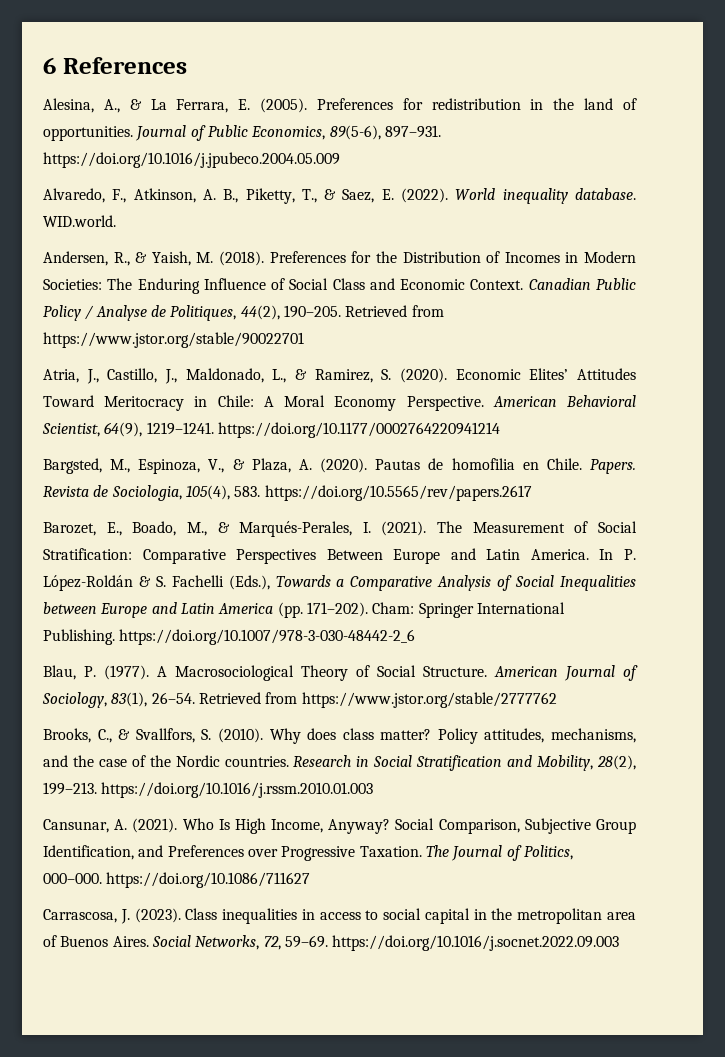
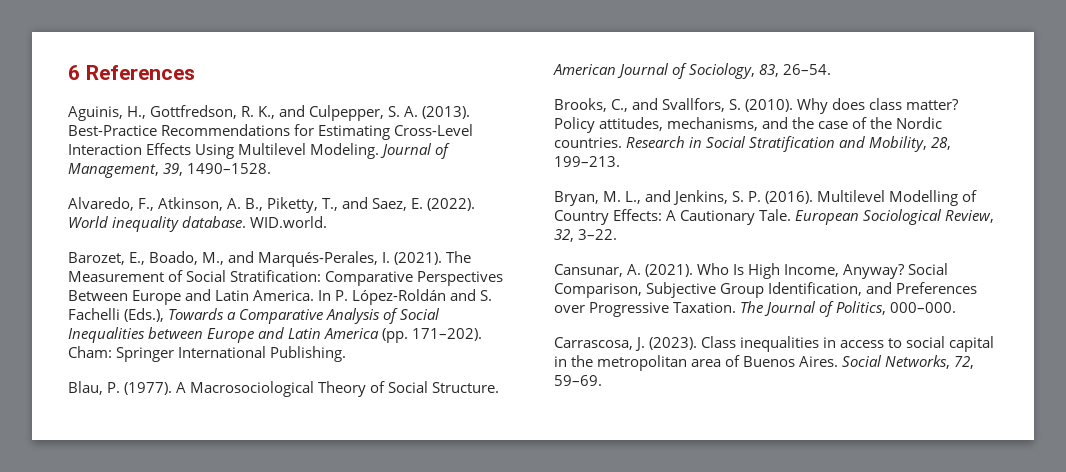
[43,98,637,113] [43,125,441,141] [43,152,340,168] Alesina, A., & La Ferrara, E. (2005). Preferences for redistribution in the land of opportunities. Journal of Public Economics, 89(5-6), 897–931. https://doi.org/10.1016/j.jpubeco.2004.05.009 -> [68,105,471,121] [68,124,474,140] [68,143,451,159] [68,163,272,178] Aguinis, H., Gottfredson, R. K., and Culpepper, S. A. (2013). Best-Practice Recommendations for Estimating Cross-Level Interaction Effects Using Multilevel Modeling. Journal of Management, 39, 1490–1528.
[324,189,337,200] & -> [342,197,369,209] and
[43,251,637,266] [43,278,636,294] [43,305,444,321] [43,332,304,348] [43,368,637,384] [43,395,636,411] [42,422,500,438] [43,458,636,474] [43,485,532,501] // Andersen, R., & Yaish, M. (2018). Preferences for the Distribution of Incomes in Modern Societies: The Enduring Influence of Social Class and Economic Context. Canadian Public Policy / Analyse de Politiques, 44(2), 190–205. Retrieved from https://www.jstor.org/stable/90022701 // Atria, J., Castillo, J., Maldonado, L., & Ramirez, S. (2020). Economic Elites’ Attitudes Toward Meritocracy in Chile: A Moral Economy Perspective. American Behavioral Scientist, 64(9), 1219–1241. https://doi.org/10.1177/0002764220941214 // Bargsted, M., Espinoza, V., & Plaza, A. (2020). Pautas de homofilia en Chile. Papers. Revista de Sociologia, 105(4), 583. https://doi.org/10.5565/rev/papers.2617 -> (328, 222) none
[217,522,230,533] & -> [228,251,255,263] and
[138,576,151,587] & -> [450,289,477,301] and
[119,629,416,645] https://doi.org/10.1007/978-3-030-48442-2_6 -> (347, 354) none
[111,692,148,707] 83(1), -> [759,64,780,77] 83,
[198,692,557,708] Retrieved from https://www.jstor.org/stable/2777762 -> (832, 69) none
[118,729,131,740] & -> [632,98,659,110] and
[596,755,636,770] 28(2), -> [931,137,952,150] 28,
[101,782,374,798] https://doi.org/10.1016/j.rssm.2010.01.003 -> [554,190,978,206] [554,209,995,225] [554,229,618,242] // Bryan, M. L., and Jenkins, S. P. (2016). Multilevel Modelling of Country Effects: A Cautionary Tale. European Sociological Review, 32, 3–22.
[106,872,311,888] https://doi.org/10.1086/711627 -> (957, 307) none
[332,935,620,951] https://doi.org/10.1016/j.socnet.2022.09.003 -> (602, 380) none

